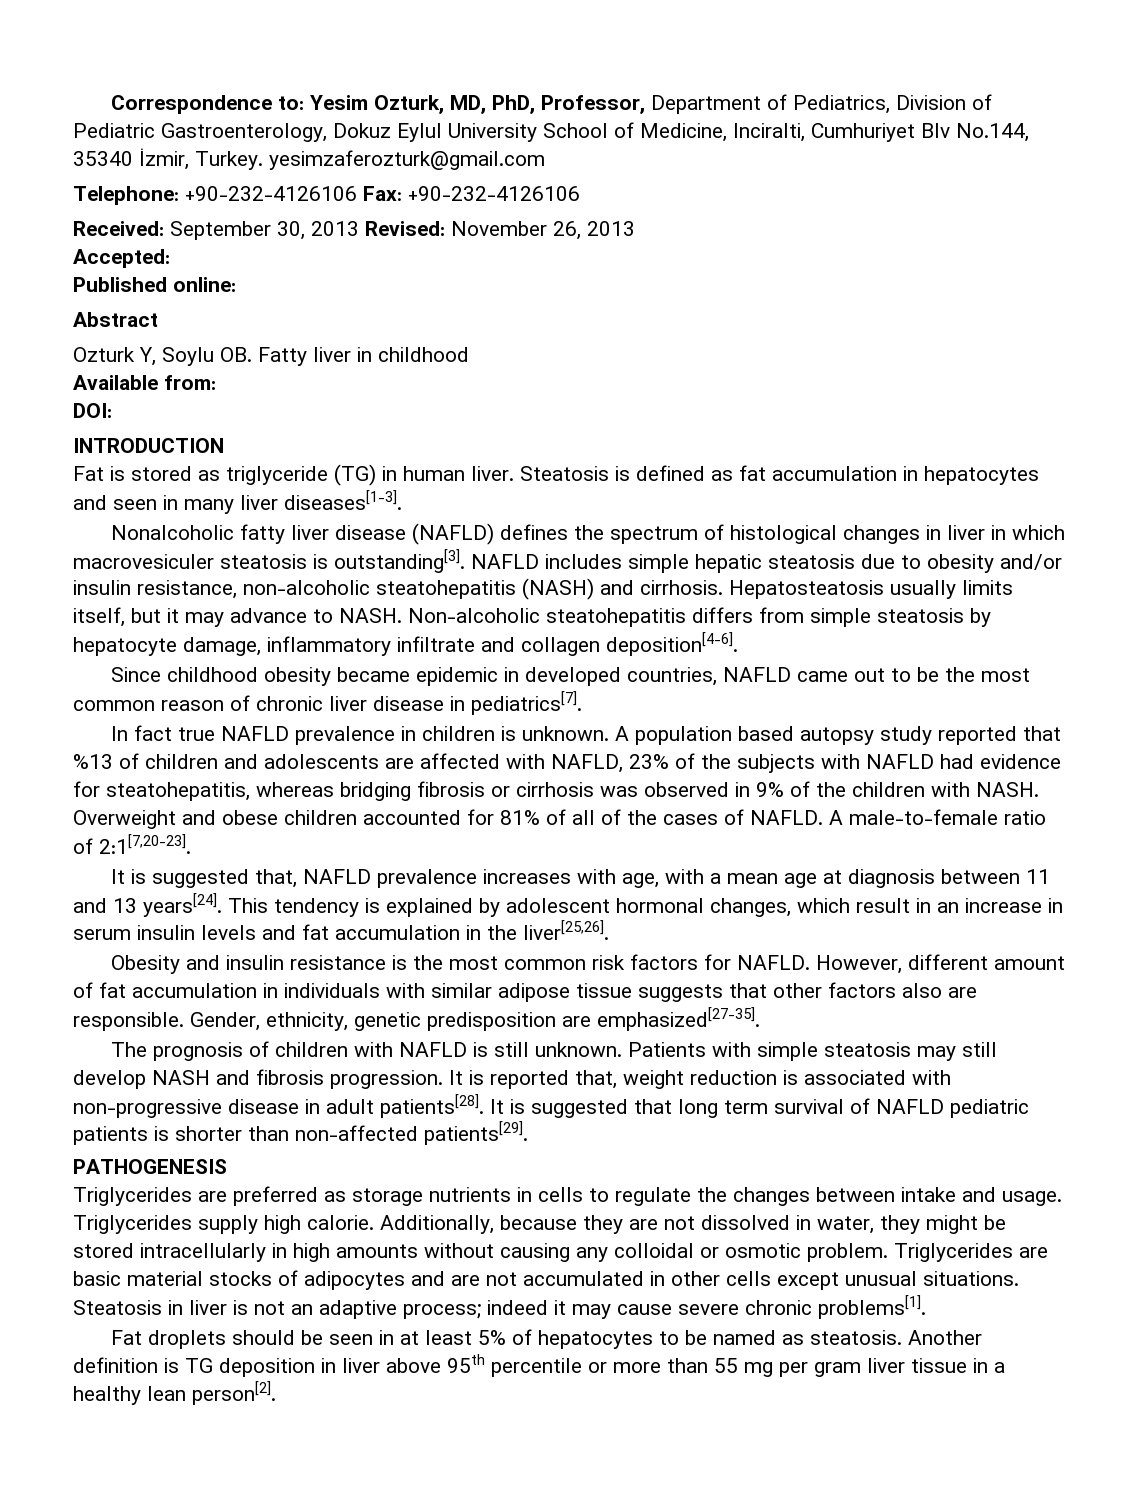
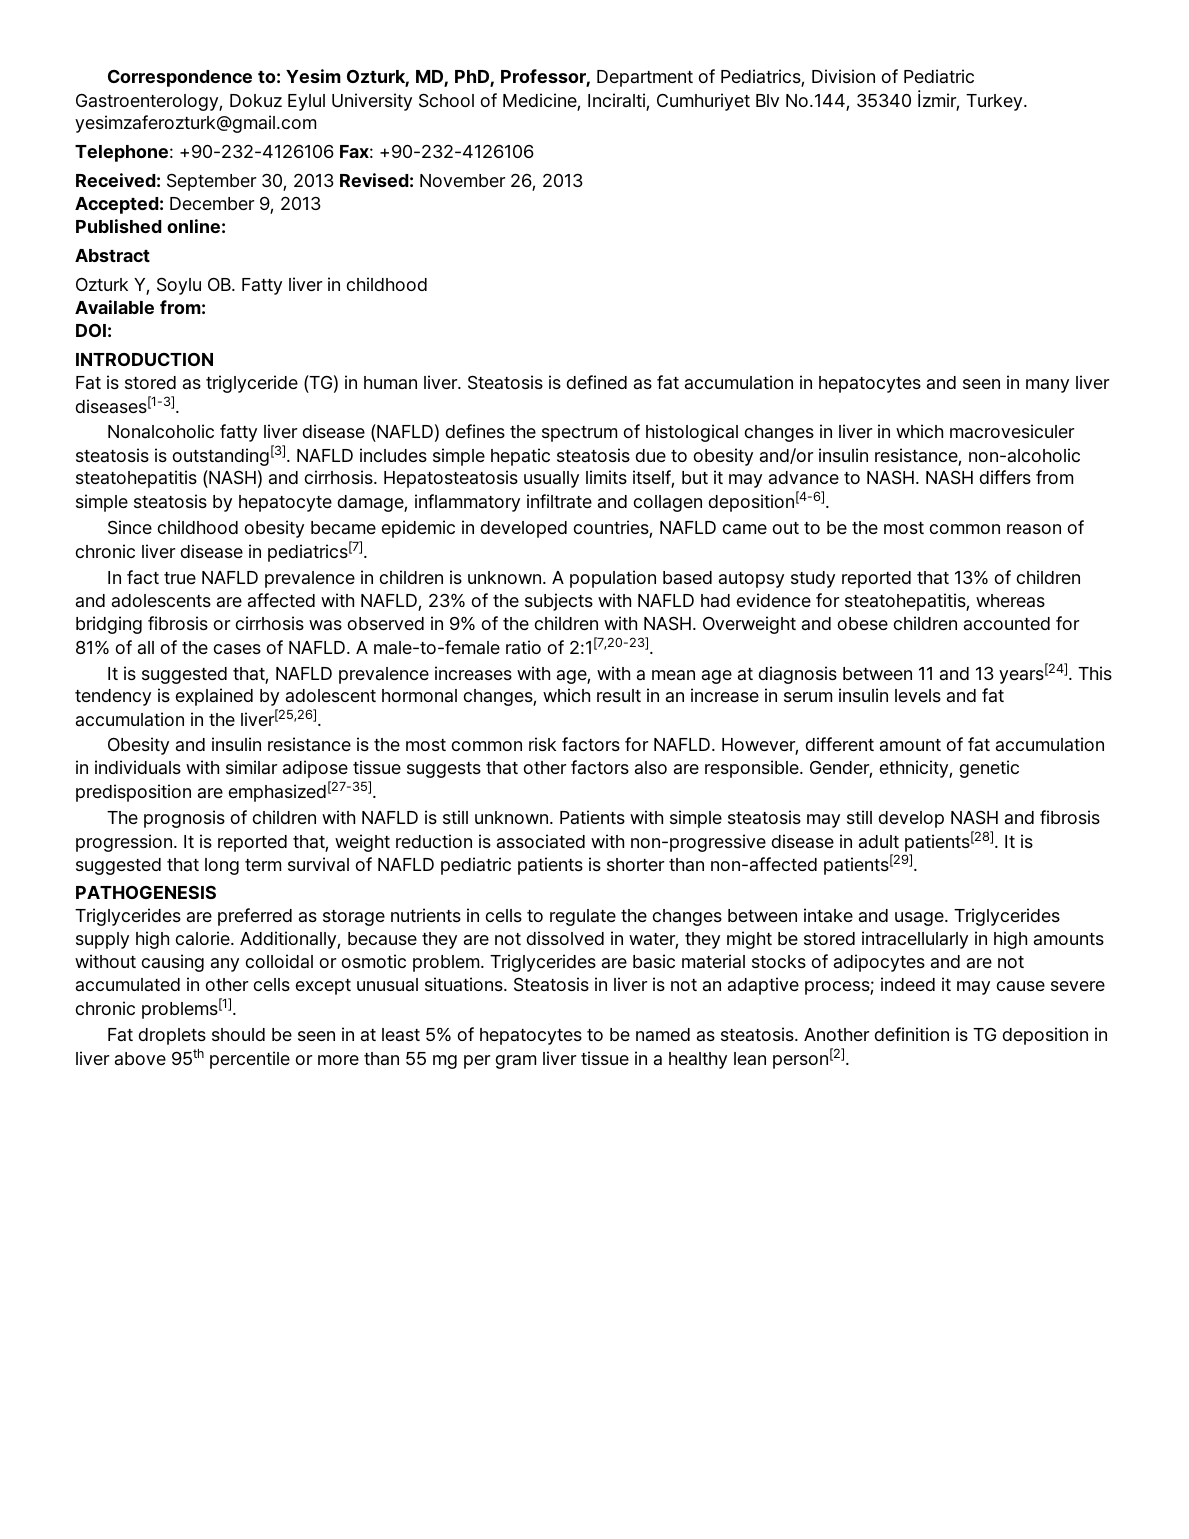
(170, 258) none -> [169,196,321,214] December 9, 2013
[408,608,686,627] Non-alcoholic steatohepatitis -> [925,470,974,485] NASH
[73,754,113,769] %13 -> [954,570,990,585] 13%

